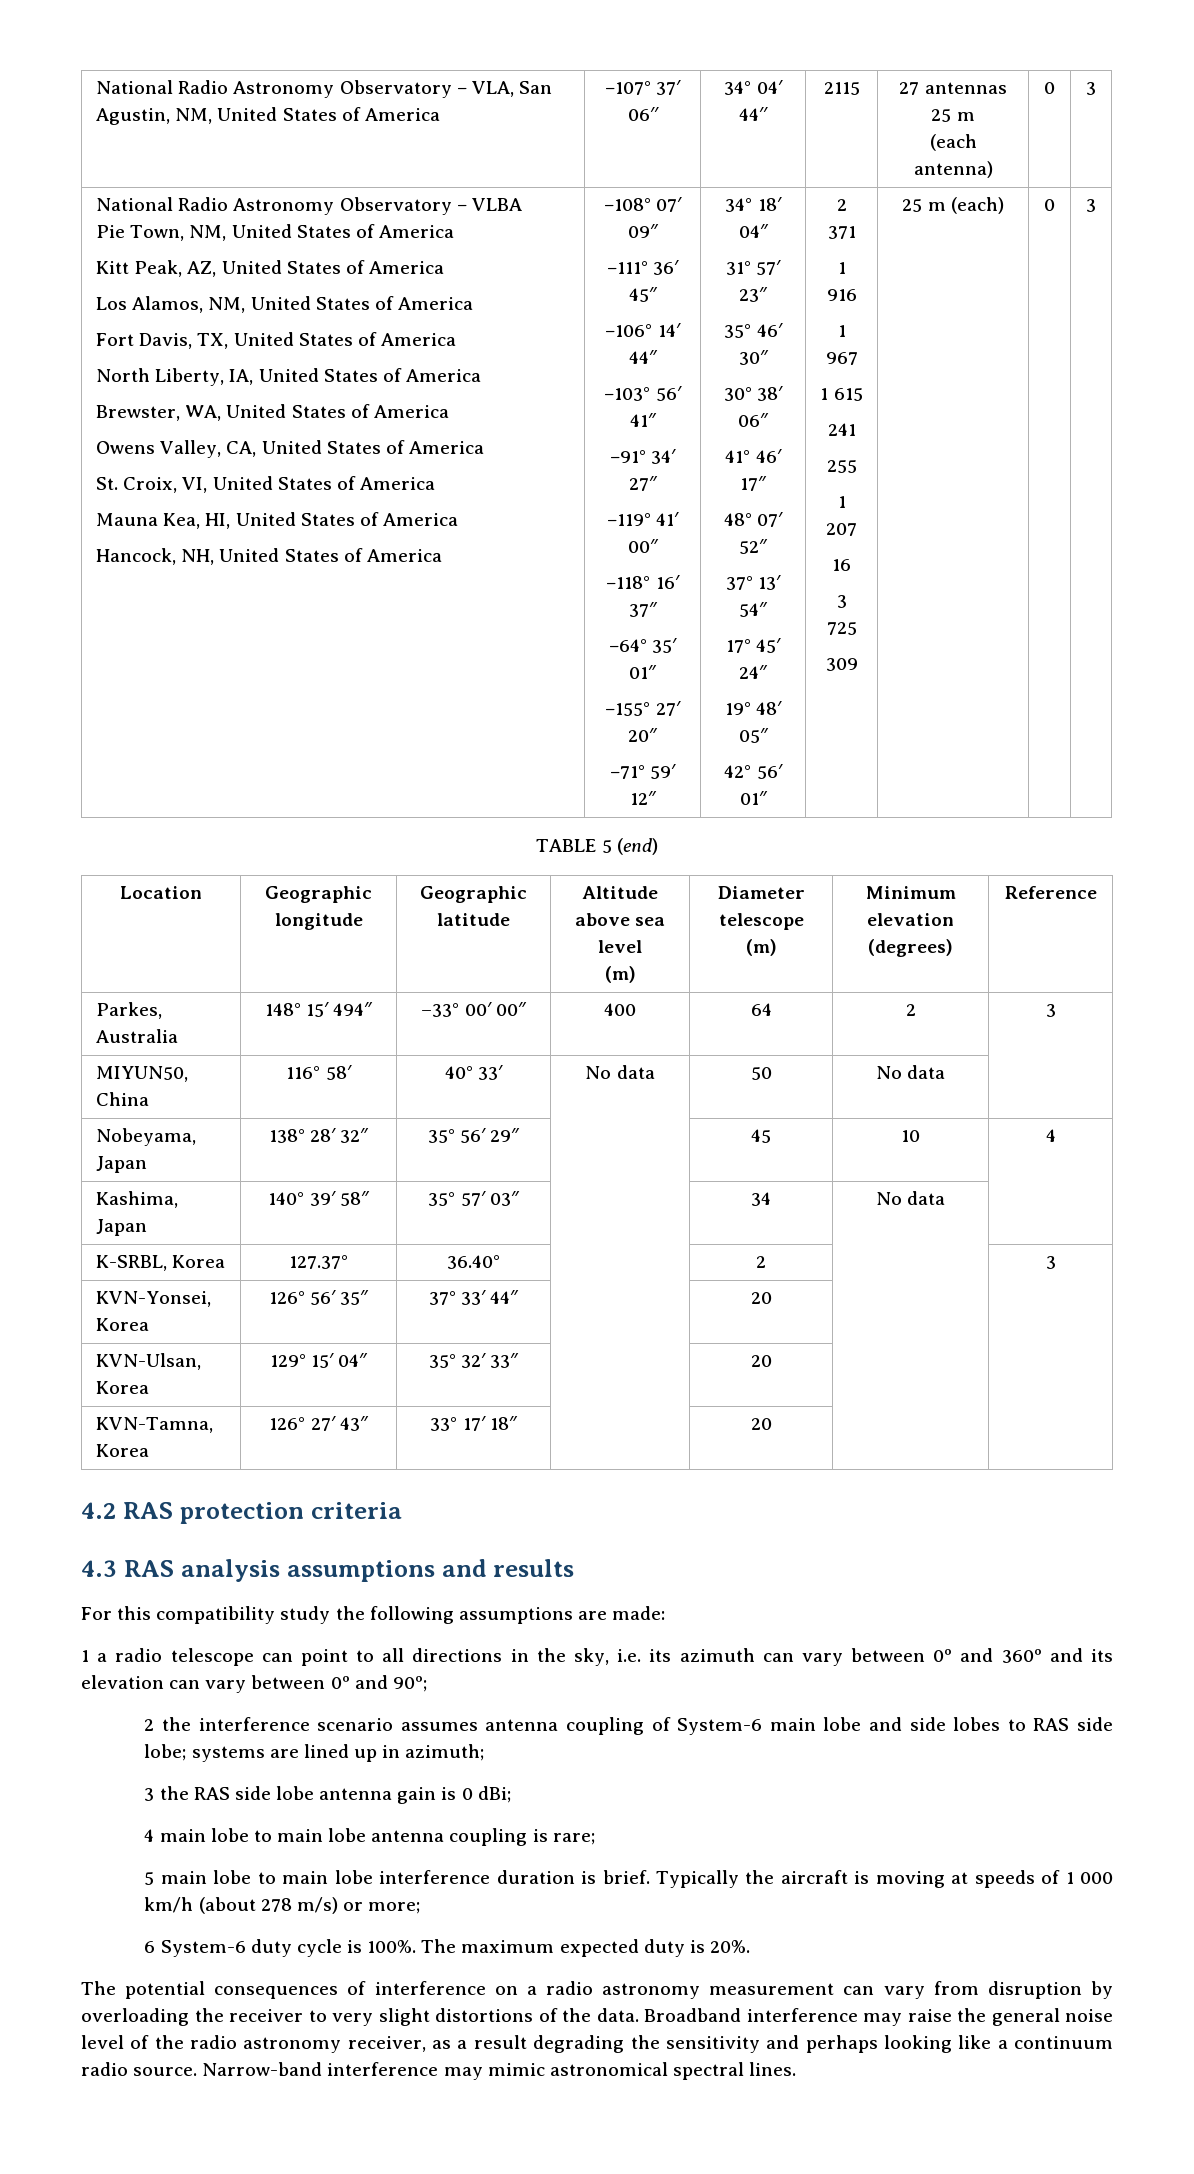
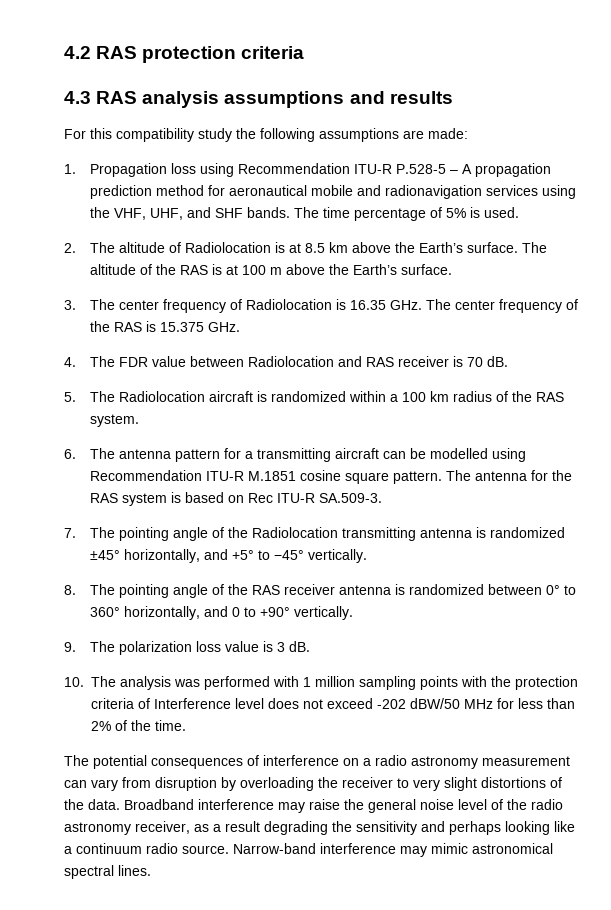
[96,80,552,98] [96,107,440,125] [604,80,682,95] [627,107,659,121] [724,80,783,95] [739,107,768,121] [823,82,860,95] [899,82,1007,95] [931,109,975,122] [929,134,977,151] [913,161,993,178] [1044,82,1055,94] [1086,82,1096,95] [96,197,522,215] [96,224,454,241] [96,260,444,277] [96,296,473,313] [96,332,456,349] [96,368,481,386] [96,404,449,421] [96,440,484,458] [96,476,435,493] [96,512,458,529] [96,548,442,565] [603,197,683,212] [627,224,659,238] [606,260,680,275] [628,287,658,302] [605,323,681,337] [628,350,658,364] [604,386,682,401] [629,413,657,427] [609,449,677,464] [628,476,658,491] [606,512,680,526] [627,539,659,553] [606,575,680,589] [628,602,658,617] [608,638,678,653] [629,665,657,679] [605,701,681,716] [628,728,658,742] [609,764,677,779] [629,791,657,805] [725,197,782,212] [738,224,769,238] [725,260,782,275] [739,287,768,302] [724,323,783,338] [738,350,769,365] [723,386,784,401] [738,413,769,427] [725,449,782,463] [740,476,767,491] [723,512,784,527] [739,539,768,554] [725,575,782,590] [739,602,768,617] [725,638,782,653] [739,665,768,679] [724,701,783,715] [738,728,769,743] [724,764,783,779] [739,791,768,805] [836,199,847,211] [827,226,856,239] [837,262,846,274] [826,289,857,301] [837,325,846,337] [825,352,858,365] [820,388,863,401] [827,423,856,436] [826,460,857,473] [837,496,846,508] [826,523,857,536] [832,559,851,571] [836,595,847,608] [826,622,857,635] [825,658,858,671] [902,197,1004,214] [1044,199,1055,211] [1086,199,1096,212] [536,838,658,855] [120,886,202,899] [265,886,372,903] [274,913,363,930] [420,886,527,903] [437,913,510,926] [582,886,658,899] [574,913,666,926] [598,940,642,953] [604,966,636,983] [717,886,805,899] [718,913,804,930] [745,939,777,956] [865,886,956,899] [867,913,954,926] [868,939,953,957] [1004,886,1097,899] [96,1002,163,1019] [96,1029,179,1043] [264,1002,374,1017] [421,1002,527,1017] [604,1003,636,1016] [750,1003,772,1016] [905,1004,916,1016] [1045,1004,1056,1017] [96,1066,189,1082] [96,1092,150,1106] [286,1065,352,1080] [444,1065,504,1080] [585,1065,655,1079] [750,1067,772,1080] [875,1065,946,1079] [96,1128,197,1146] [96,1156,148,1173] [268,1128,370,1143] [427,1128,521,1143] [751,1129,771,1143] [901,1130,920,1142] [1045,1129,1056,1142] [96,1191,179,1208] [96,1219,148,1236] [268,1191,370,1206] [428,1191,520,1206] [751,1192,771,1206] [875,1191,946,1205] [96,1255,226,1271] [289,1255,348,1269] [447,1255,500,1269] [756,1256,766,1268] [1045,1256,1056,1269] [96,1291,212,1307] [96,1318,150,1331] [268,1290,370,1305] [428,1290,520,1305] [750,1292,772,1304] [96,1353,202,1370] [96,1381,150,1394] [269,1353,369,1368] [428,1353,520,1368] [750,1355,772,1367] [96,1417,214,1433] [96,1444,150,1457] [269,1416,369,1431] [430,1416,518,1431] [750,1418,772,1430] National Radio Astronomy Observatory − VLA, San Agustin, NM, United States of America | −107° 37′ 06′′ | 34° 04′ 44′′ | 2115 | 27 antennas 25 m // (each antenna) | 0 | 3 // National Radio Astronomy Observatory − VLBA // Pie Town, NM, United States of America // Kitt Peak, AZ, United States of America // Los Alamos, NM, United States of America // Fort Davis, TX, United States of America // North Liberty, IA, United States of America // Brewster, WA, United States of America // Owens Valley, CA, United States of America // St. Croix, VI, United States of America // Mauna Kea, HI, United States of America // Hancock, NH, United States of America | −108° 07′ 09″ // −111° 36′ 45″ // −106° 14′ 44″ // −103° 56′ 41″ // −91° 34′ 27″ // −119° 41′ 00″ // −118° 16′ 37″ // −64° 35′ 01″ // −155° 27′ 20″ // −71° 59′ 12″ | 34° 18′ 04″ // 31° 57′ 23″ // 35° 46′ 30″ // 30° 38′ 06″ // 41° 46′ 17″ // 48° 07′ 52″ // 37° 13′ 54″ // 17° 45′ 24″ // 19° 48′ 05″ // 42° 56′ 01″ | 2 371 // 1 916 // 1 967 // 1 615 // 241 // 255 // 1 207 // 16 // 3 725 // 309 | 25 m (each) | 0 | 3 // TABLE 5 (end) // Location | Geographic longitude | Geographic latitude | Altitude above sea level // (m) | Diameter telescope (m) | Minimum elevation (degrees) | Reference // Parkes, Australia | 148° 15′ 494″ | –33° 00′ 00″ | 400 | 64 | 2 | 3 // MIYUN50, China | 116° 58′ | 40° 33′ | No data | 50 | No data | // Nobeyama, Japan | 138° 28′ 32″ | 35° 56′ 29″ | | 45 | 10 | 4 // Kashima, Japan | 140° 39′ 58″ | 35° 57′ 03″ | | 34 | No data | // K-SRBL, Korea | 127.37° | 36.40° | | 2 | | 3 // KVN-Yonsei, Korea | 126° 56′ 35″ | 37° 33′ 44″ | | 20 | | // KVN-Ulsan, Korea | 129° 15′ 04″ | 35° 32′ 33″ | | 20 | | // KVN-Tamna, Korea | 126° 27′ 43″ | 33° 17′ 18″ | | 20 | | // -> (64, 52) none
[81,1648,1113,1666] [81,1675,427,1693] [144,1717,1113,1735] [144,1744,485,1762] [144,1786,511,1804] [144,1828,595,1846] [144,1870,1113,1888] [144,1897,421,1914] [144,1939,750,1957] 1 a radio telescope can point to all directions in the sky, i.e. its azimuth can vary between 0º and 360º and its elevation can vary between 0º and 90º; // 2 the interference scenario assumes antenna coupling of System-6 main lobe and side lobes to RAS side lobe; systems are lined up in azimuth; // 3 the RAS side lobe antenna gain is 0 dBi; // 4 main lobe to main lobe antenna coupling is rare; // 5 main lobe to main lobe interference duration is brief. Typically the aircraft is moving at speeds of 1 000 km/h (about 278 m/s) or more; // 6 System-6 duty cycle is 100%. The maximum expected duty is 20%. -> [64,163,551,177] [89,185,576,199] [89,207,519,221] [64,242,547,253] [89,264,452,275] [64,299,578,313] [89,321,240,332] [64,356,508,367] [64,391,564,402] [89,414,139,427] [64,448,526,462] [89,470,572,484] [89,492,382,506] [64,527,565,541] [89,549,367,563] [64,584,576,598] [89,606,353,620] [64,641,310,655] [64,676,578,690] [91,698,575,709] [91,720,186,731] 1. Propagation loss using Recommendation ITU-R P.528-5 – A propagation prediction method for aeronautical mobile and radionavigation services using the VHF, UHF, and SHF bands. The time percentage of 5% is used. // 2. The altitude of Radiolocation is at 8.5 km above the Earth’s surface. The altitude of the RAS is at 100 m above the Earth’s surface. // 3. The center frequency of Radiolocation is 16.35 GHz. The center frequency of the RAS is 15.375 GHz. // 4. The FDR value between Radiolocation and RAS receiver is 70 dB. // 5. The Radiolocation aircraft is randomized within a 100 km radius of the RAS system. // 6. The antenna pattern for a transmitting aircraft can be modelled using Recommendation ITU-R M.1851 cosine square pattern. The antenna for the RAS system is based on Rec ITU-R SA.509-3. // 7. The pointing angle of the Radiolocation transmitting antenna is randomized ±45° horizontally, and +5° to −45° vertically. // 8. The pointing angle of the RAS receiver antenna is randomized between 0° to 360° horizontally, and 0 to +90° vertically. // 9. The polarization loss value is 3 dB. // 10. The analysis was performed with 1 million sampling points with the protection criteria of Interference level does not exceed -202 dBW/50 MHz for less than 2% of the time.

